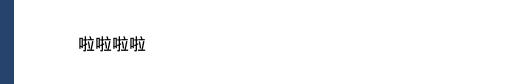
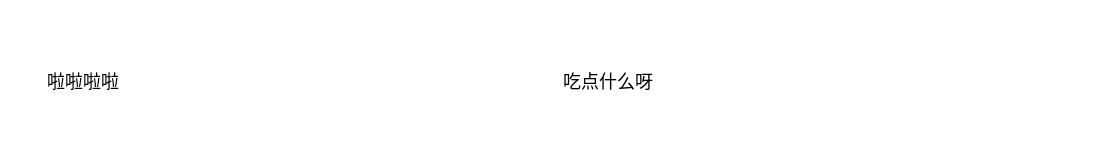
(146, 44) none -> [563,72,653,90] // 吃点什么呀

